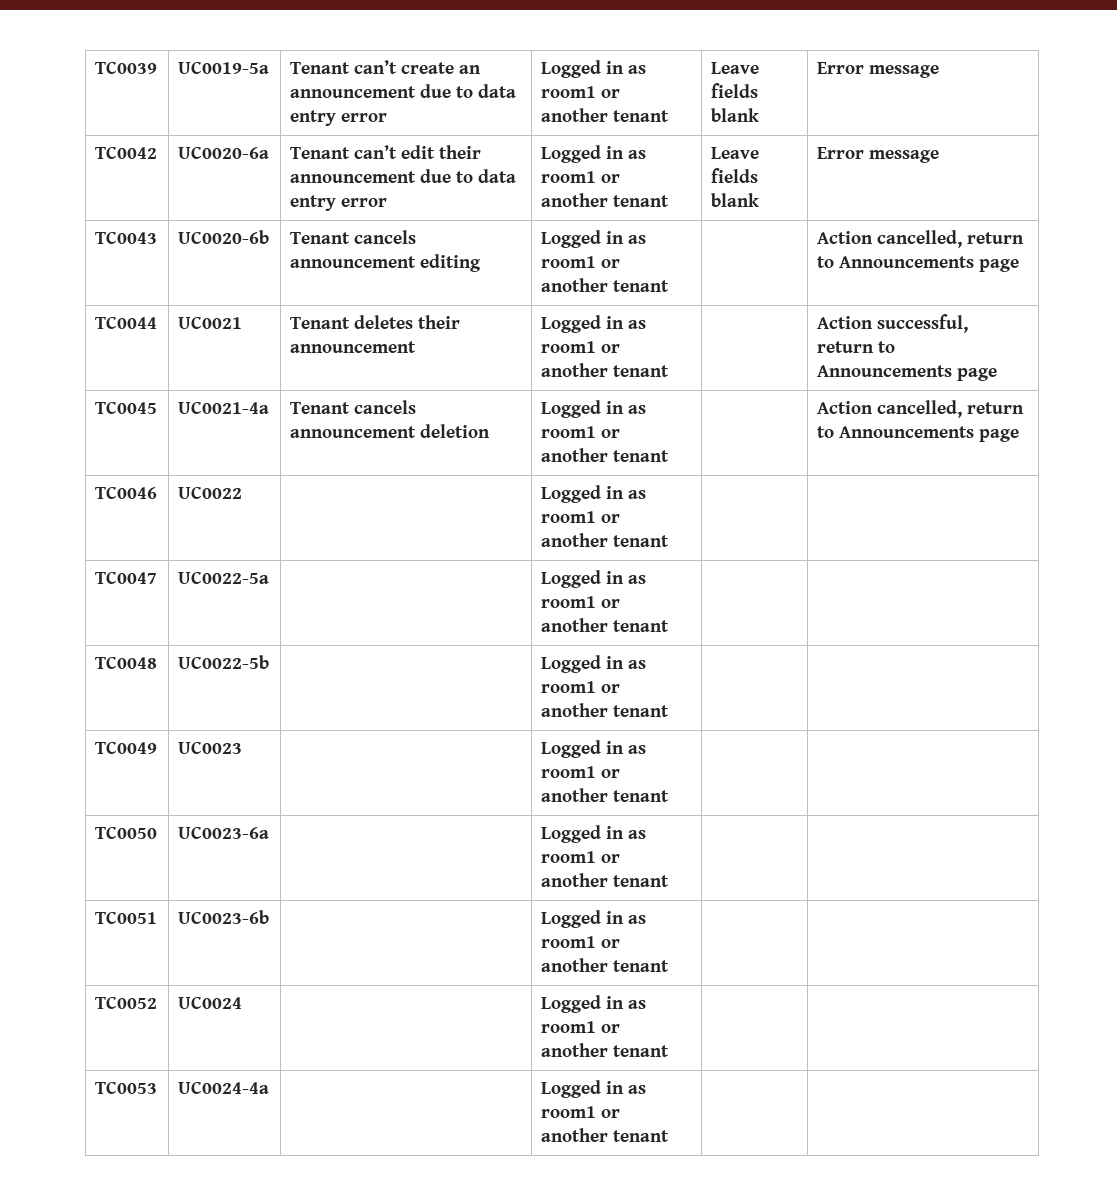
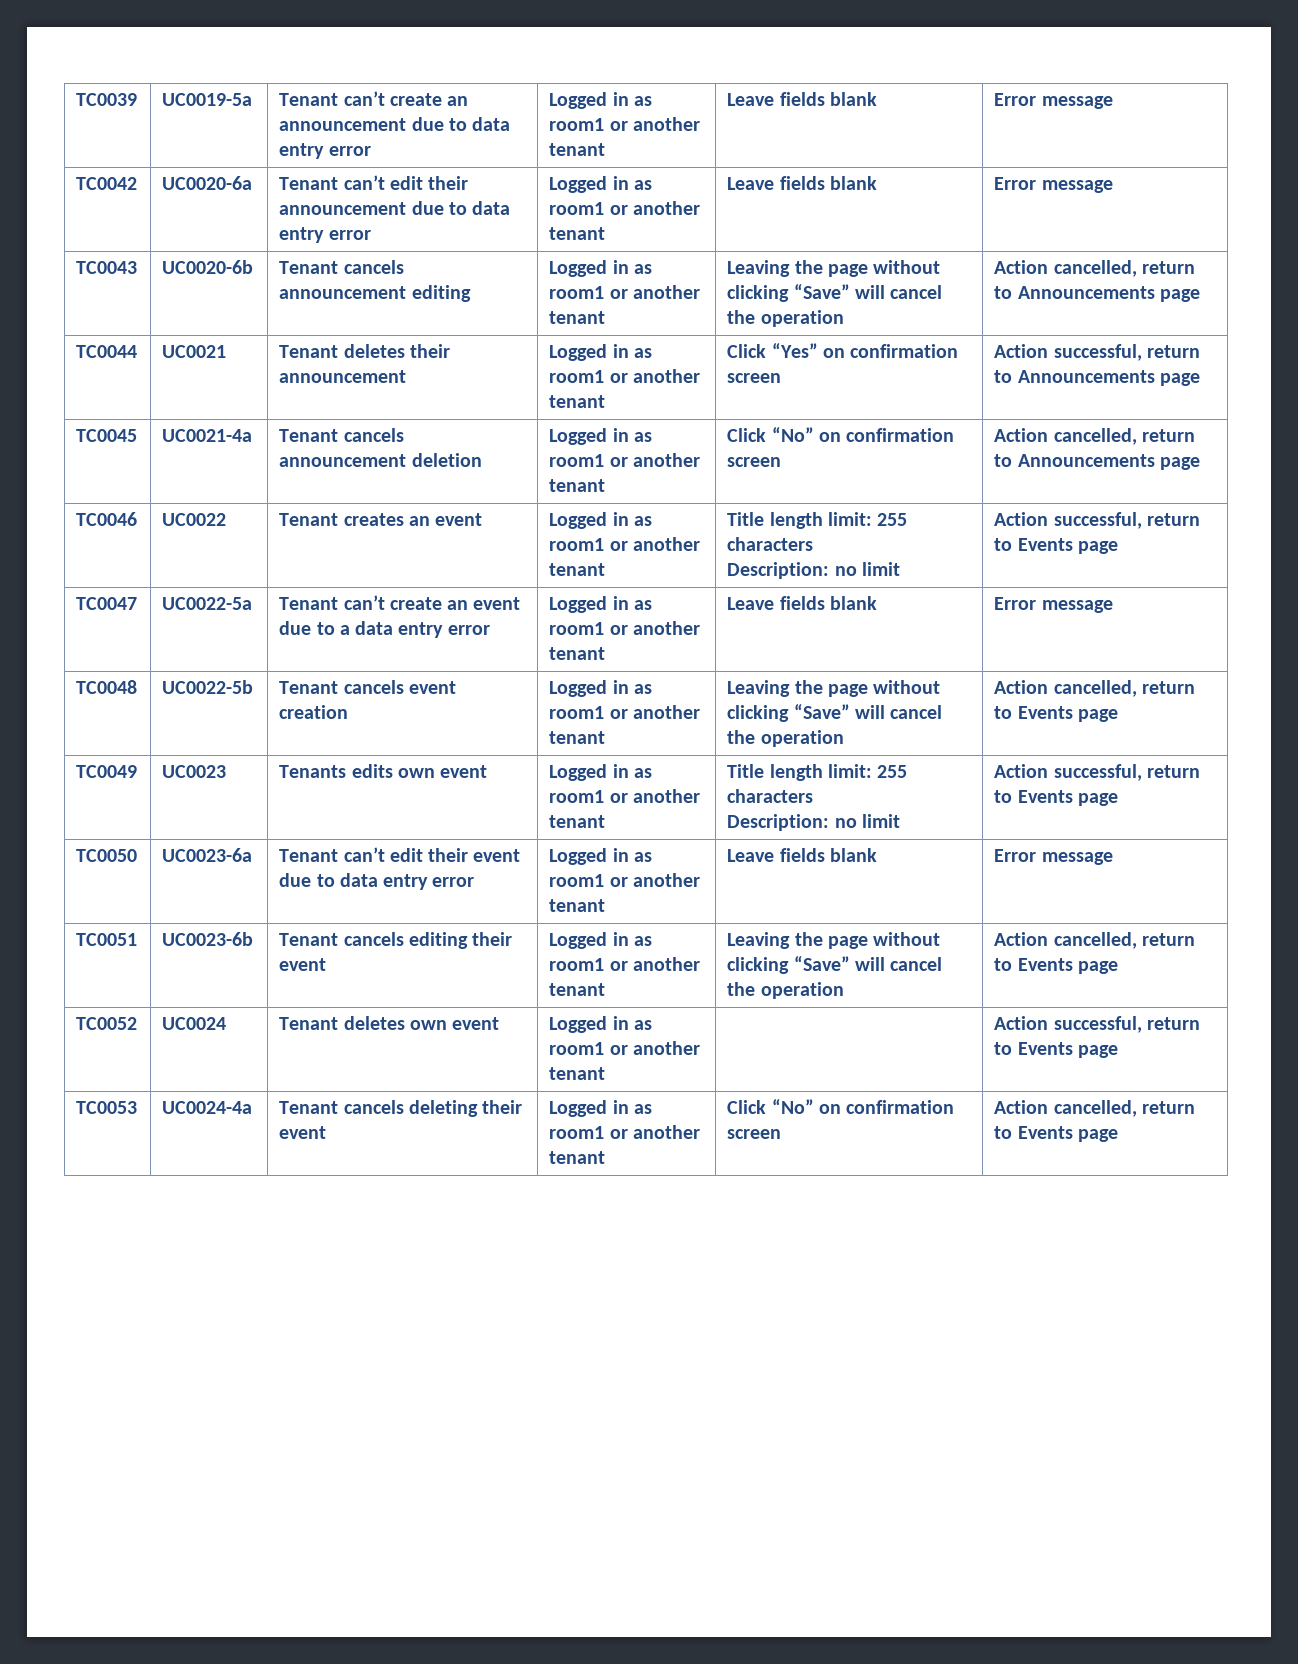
(670, 286) none -> [727,260,941,277] [727,284,943,302] [727,310,844,327] Leaving the page without clicking “Save” will cancel the operation
(670, 371) none -> [727,343,959,358] [727,373,782,383] Click “Yes” on confirmation screen
(670, 456) none -> [727,427,955,442] [727,457,782,467] Click “No” on confirmation screen
[541,485,647,503] [541,511,621,523] [541,533,670,547] [95,571,158,584] [178,571,270,584] [541,570,647,588] [541,596,621,608] [541,618,670,632] [95,656,158,669] [178,655,270,669] [541,655,647,673] [541,681,621,693] [541,703,670,717] [95,741,158,754] [178,741,243,754] [541,740,647,758] [541,766,621,778] [541,788,670,802] [95,826,158,839] [178,826,270,839] [541,825,647,843] [541,851,621,863] [541,873,670,887] [95,911,158,924] [178,910,270,924] [541,910,647,928] [541,936,621,948] [541,958,670,972] [95,996,158,1009] [178,996,243,1009] [541,995,647,1013] [541,1021,621,1033] [541,1043,670,1057] [95,1081,158,1094] [178,1081,270,1094] [541,1080,647,1098] [541,1106,621,1118] [541,1128,670,1142] | Logged in as room1 or another tenant | | // TC0047 | UC0022-5a | | Logged in as room1 or another tenant | | // TC0048 | UC0022-5b | | Logged in as room1 or another tenant | | // TC0049 | UC0023 | | Logged in as room1 or another tenant | | // TC0050 | UC0023-6a | | Logged in as room1 or another tenant | | // TC0051 | UC0023-6b | | Logged in as room1 or another tenant | | // TC0052 | UC0024 | | Logged in as room1 or another tenant | | // TC0053 | UC0024-4a | | Logged in as room1 or another tenant | | -> [279,513,483,526] [549,512,652,529] [549,537,700,551] [549,563,606,576] [727,512,908,529] [727,537,814,551] [727,562,900,579] [994,512,1200,529] [994,538,1118,554] [76,597,138,610] [162,597,253,610] [279,595,521,610] [279,621,490,638] [549,596,652,613] [549,621,700,635] [549,647,606,660] [727,596,877,610] [994,597,1113,613] [76,680,138,694] [162,680,254,694] [279,680,456,694] [279,705,349,719] [549,680,652,697] [549,705,700,719] [549,731,606,744] [727,680,941,697] [727,704,943,722] [727,730,844,747] [994,680,1195,697] [994,706,1118,722] [76,765,138,778] [162,765,227,778] [279,764,488,778] [549,764,652,781] [549,789,700,803] [549,815,606,828] [727,764,908,781] [727,789,814,803] [727,814,900,831] [994,764,1200,781] [994,790,1118,806] [76,849,138,862] [162,848,253,862] [279,847,521,862] [279,873,475,890] [549,848,652,865] [549,873,700,887] [549,899,606,912] [727,848,877,862] [994,849,1113,865] [76,933,138,946] [162,932,254,946] [279,932,513,949] [279,958,327,971] [549,932,652,949] [549,957,700,971] [549,983,606,996] [727,932,941,949] [727,956,943,974] [727,982,844,999] [994,932,1195,949] [994,958,1118,974] [76,1017,138,1030] [162,1017,227,1030] [279,1016,500,1030] [549,1016,652,1033] [549,1041,700,1055] [549,1067,606,1080] [994,1016,1200,1033] [994,1042,1118,1058] [76,1101,138,1114] [162,1101,253,1114] [279,1100,523,1117] [279,1126,327,1139] [549,1100,652,1117] [549,1125,700,1139] [549,1151,606,1164] [727,1099,955,1114] [727,1129,782,1139] [994,1100,1195,1117] [994,1126,1118,1142] Tenant creates an event | Logged in as room1 or another tenant | Title length limit: 255 characters // Description: no limit | Action successful, return to Events page // TC0047 | UC0022-5a | Tenant can’t create an event due to a data entry error | Logged in as room1 or another tenant | Leave fields blank | Error message // TC0048 | UC0022-5b | Tenant cancels event creation | Logged in as room1 or another tenant | Leaving the page without clicking “Save” will cancel the operation | Action cancelled, return to Events page // TC0049 | UC0023 | Tenants edits own event | Logged in as room1 or another tenant | Title length limit: 255 characters // Description: no limit | Action successful, return to Events page // TC0050 | UC0023-6a | Tenant can’t edit their event due to data entry error | Logged in as room1 or another tenant | Leave fields blank | Error message // TC0051 | UC0023-6b | Tenant cancels editing their event | Logged in as room1 or another tenant | Leaving the page without clicking “Save” will cancel the operation | Action cancelled, return to Events page // TC0052 | UC0024 | Tenant deletes own event | Logged in as room1 or another tenant | | Action successful, return to Events page // TC0053 | UC0024-4a | Tenant cancels deleting their event | Logged in as room1 or another tenant | Click “No” on confirmation screen | Action cancelled, return to Events page

